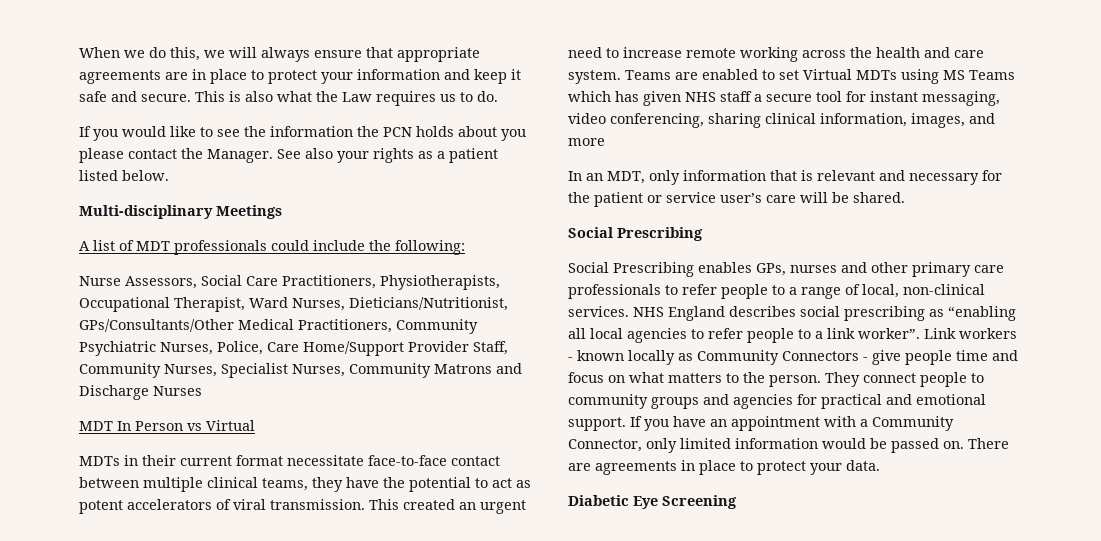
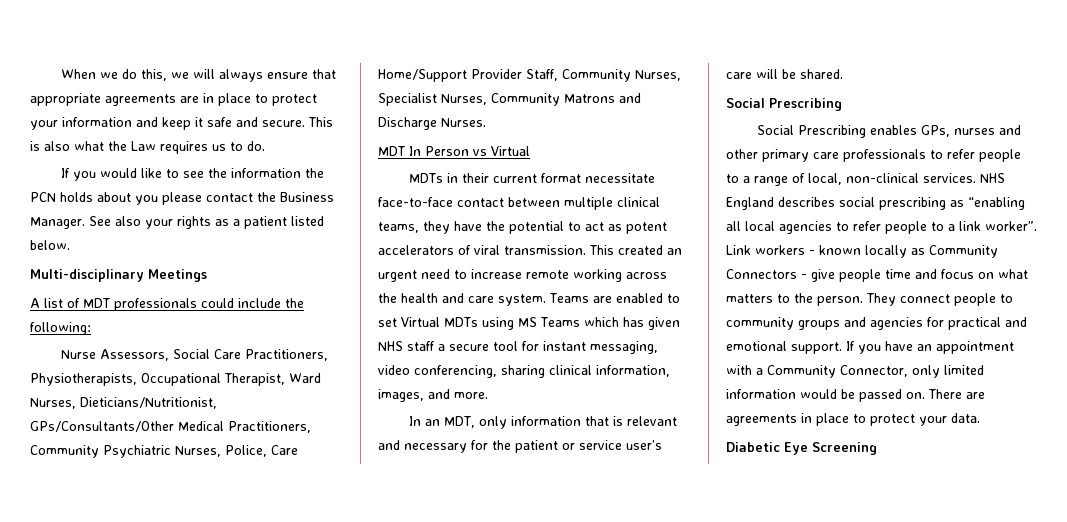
(203, 153) none -> [280,192,334,202] Business
[153,386,202,396] Nurses -> [441,118,486,127] Nurses.
[568,138,605,146] more -> [454,392,488,399] more.

